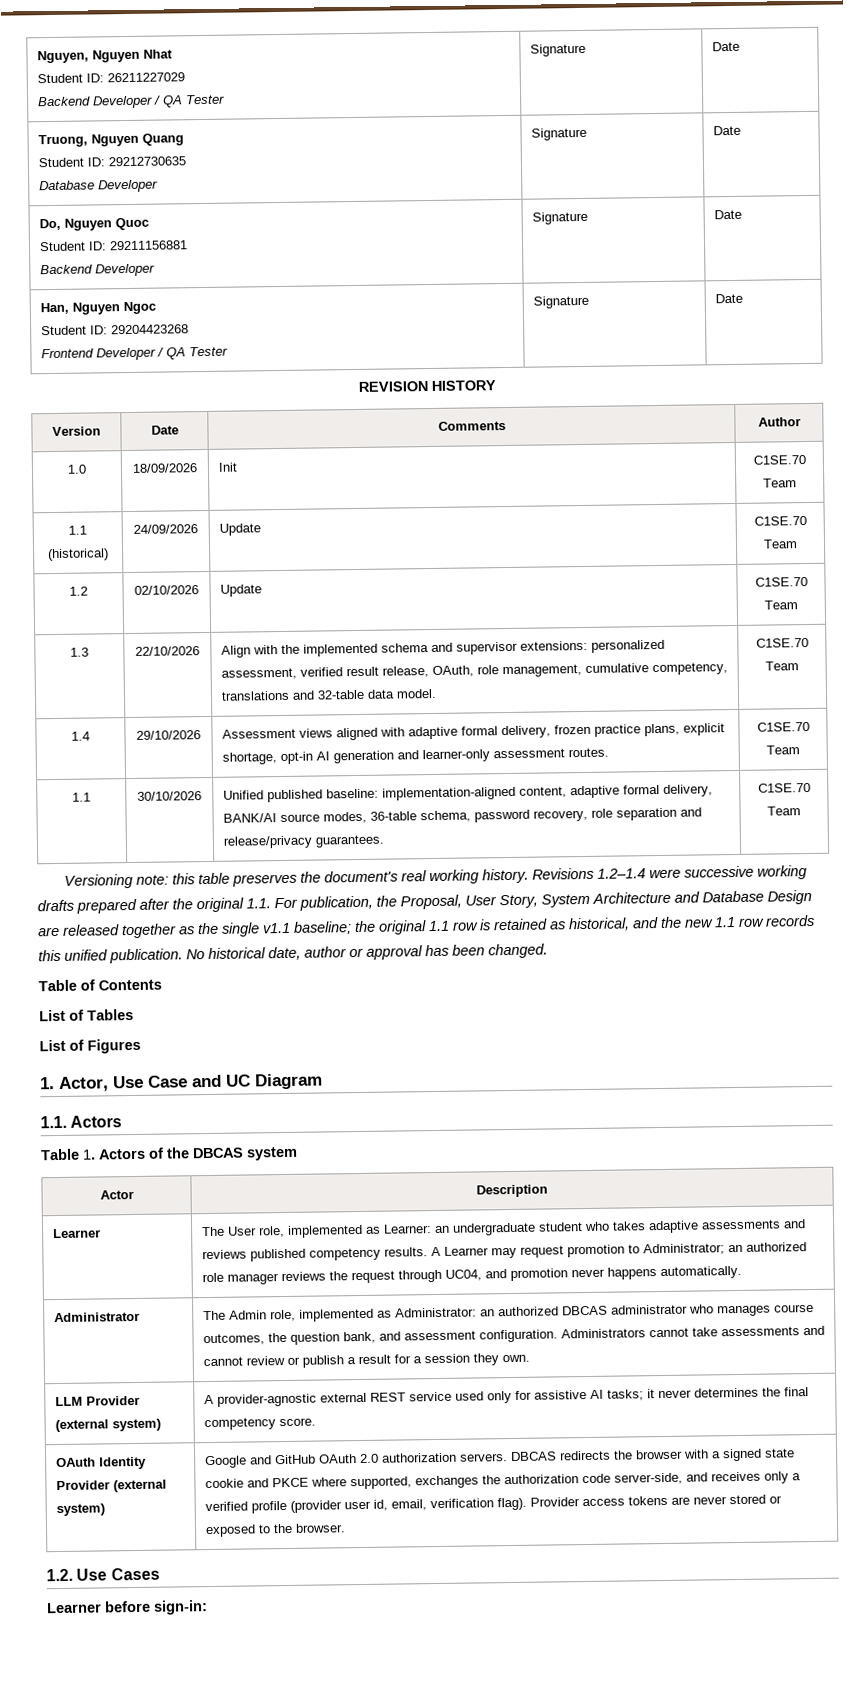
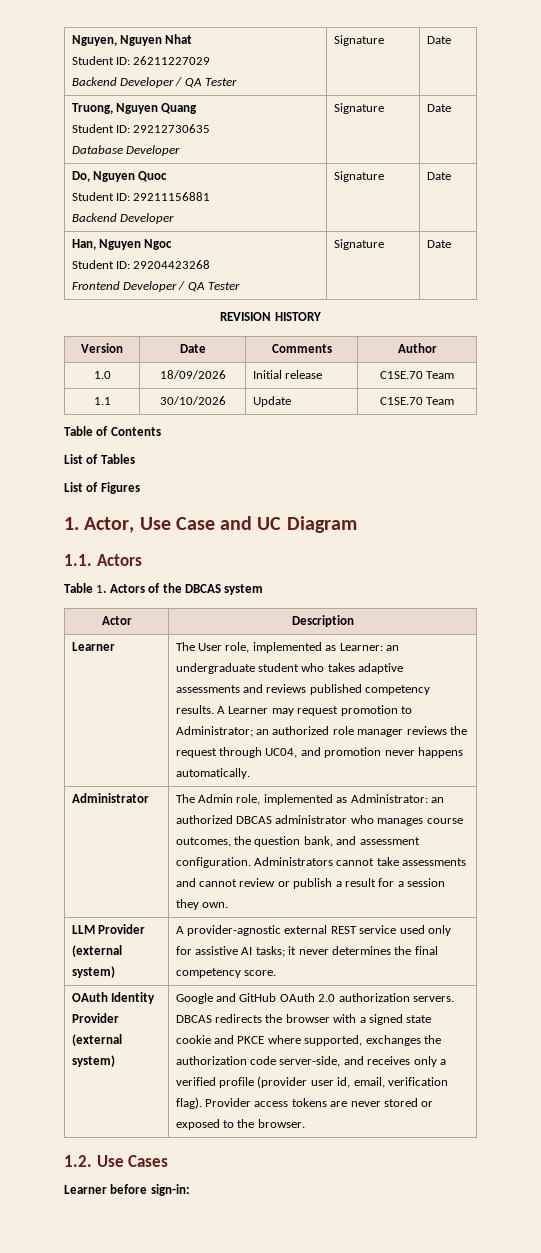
[217,462,238,472] [752,455,806,465] [763,478,797,488] [68,525,87,535] [48,548,109,562] [133,524,198,534] [218,523,261,536] [753,516,807,526] [763,539,798,549] [69,586,88,596] [134,585,199,595] [219,584,262,597] [754,577,808,587] [764,600,798,610] [70,647,89,657] [135,646,200,656] [220,639,665,658] [220,662,728,680] [220,688,437,701] [755,638,809,648] [765,661,799,671] [71,731,90,741] [136,730,201,740] [221,723,725,741] [221,747,609,765] [756,721,810,732] [766,745,800,755] [72,792,91,802] [137,791,202,801] [222,784,713,803] [222,807,702,824] [222,834,384,849] [757,782,811,793] [767,806,801,816] [63,865,807,889] [37,889,812,914] [38,914,815,939] [38,943,548,964] Init | C1SE.70 Team // 1.1 (historical) | 24/09/2026 | Update | C1SE.70 Team // 1.2 | 02/10/2026 | Update | C1SE.70 Team // 1.3 | 22/10/2026 | Align with the implemented schema and supervisor extensions: personalized assessment, verified result release, OAuth, role management, cumulative competency, translations and 32-table data model. | C1SE.70 Team // 1.4 | 29/10/2026 | Assessment views aligned with adaptive formal delivery, frozen practice plans, explicit shortage, opt-in AI generation and learner-only assessment routes. | C1SE.70 Team // 1.1 | 30/10/2026 | Unified published baseline: implementation-aligned content, adaptive formal delivery, BANK/AI source modes, 36-table schema, password recovery, role separation and release/privacy guarantees. | C1SE.70 Team // Versioning note: this table preserves the document's real working history. Revisions 1.2–1.4 were successive working drafts prepared after the original 1.1. For publication, the Proposal, User Story, System Architecture and Database Design are released together as the single v1.1 baseline; the original 1.1 row is retained as historical, and the new 1.1 row records this unified publication. No historical date, author or approval has been changed. -> [252,370,323,379] [379,371,455,379] [93,397,111,405] [159,396,226,405] [252,396,291,407] [379,397,455,405] Initial release | C1SE.70 Team // 1.1 | 30/10/2026 | Update | C1SE.70 Team

